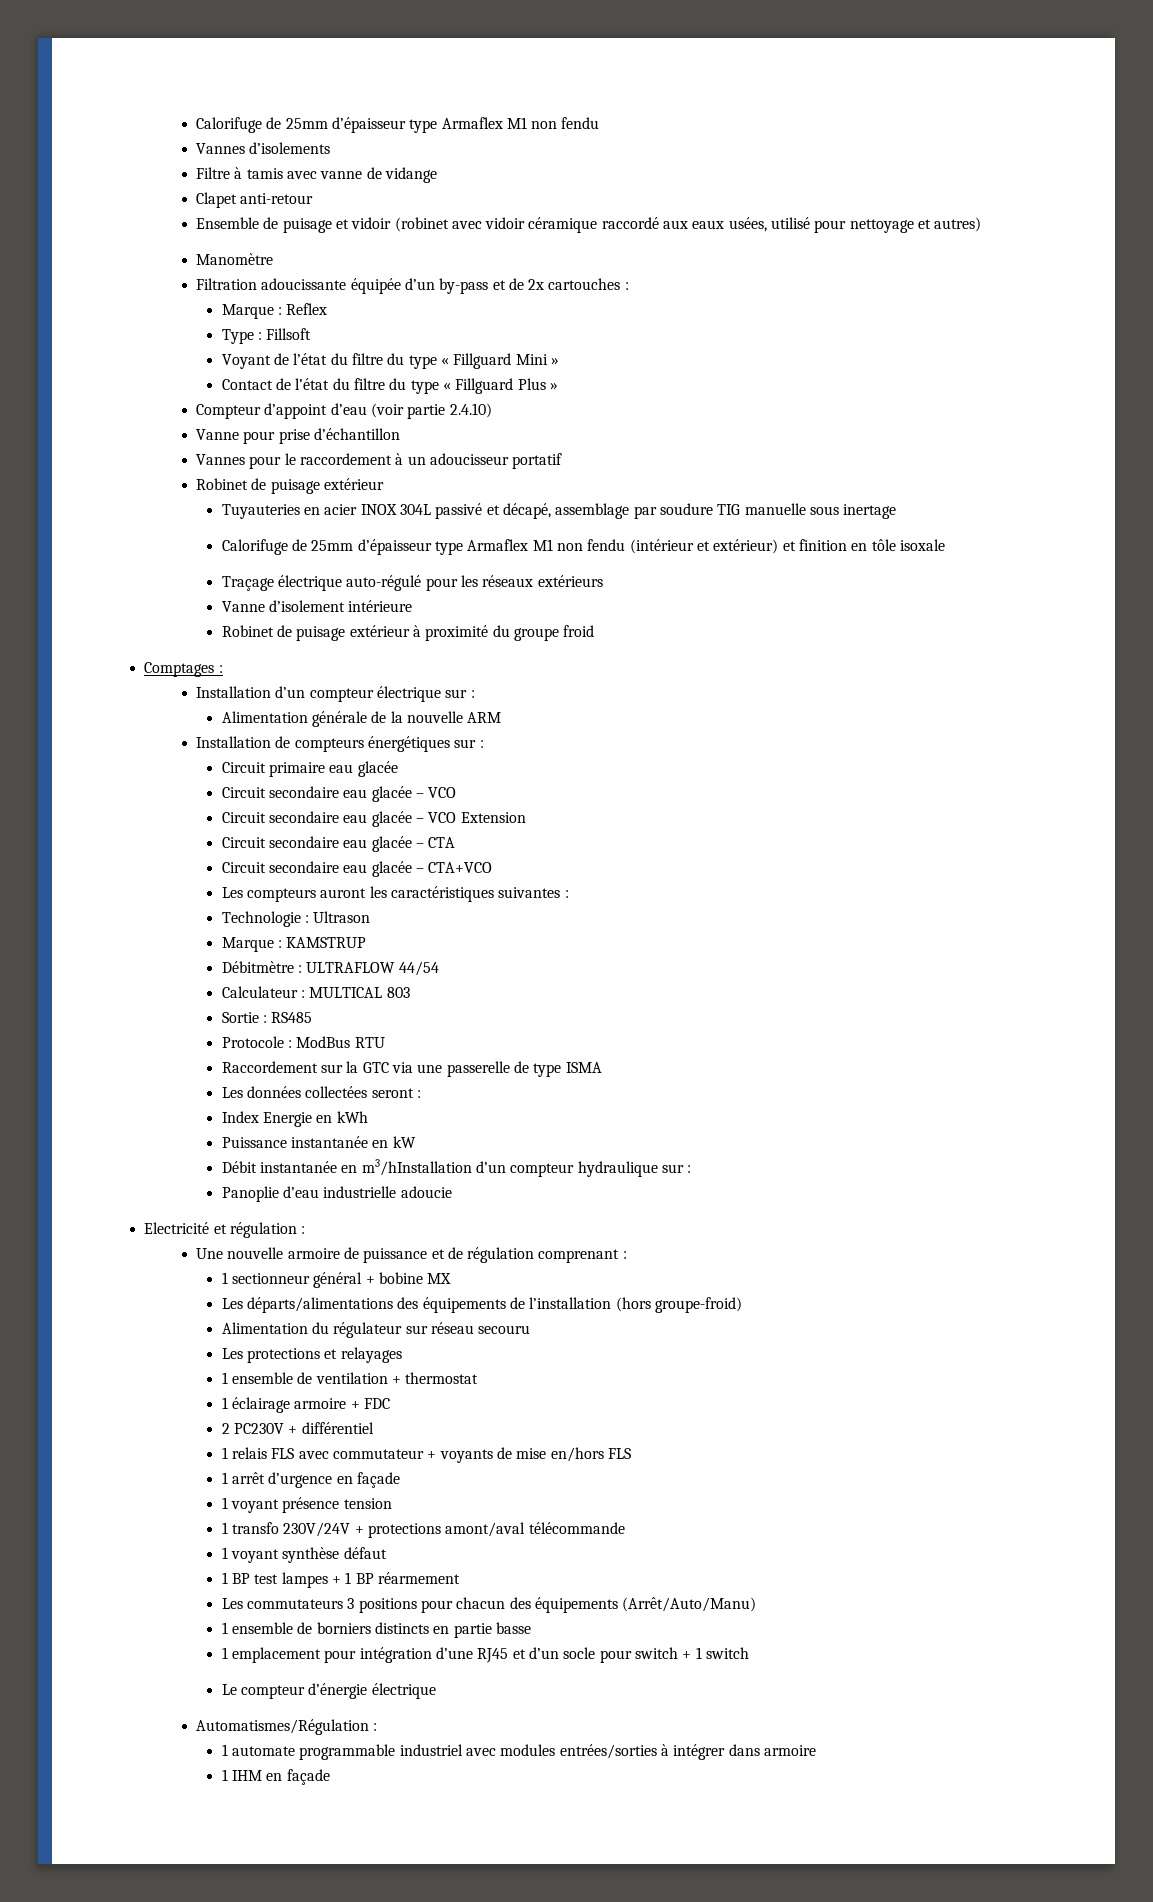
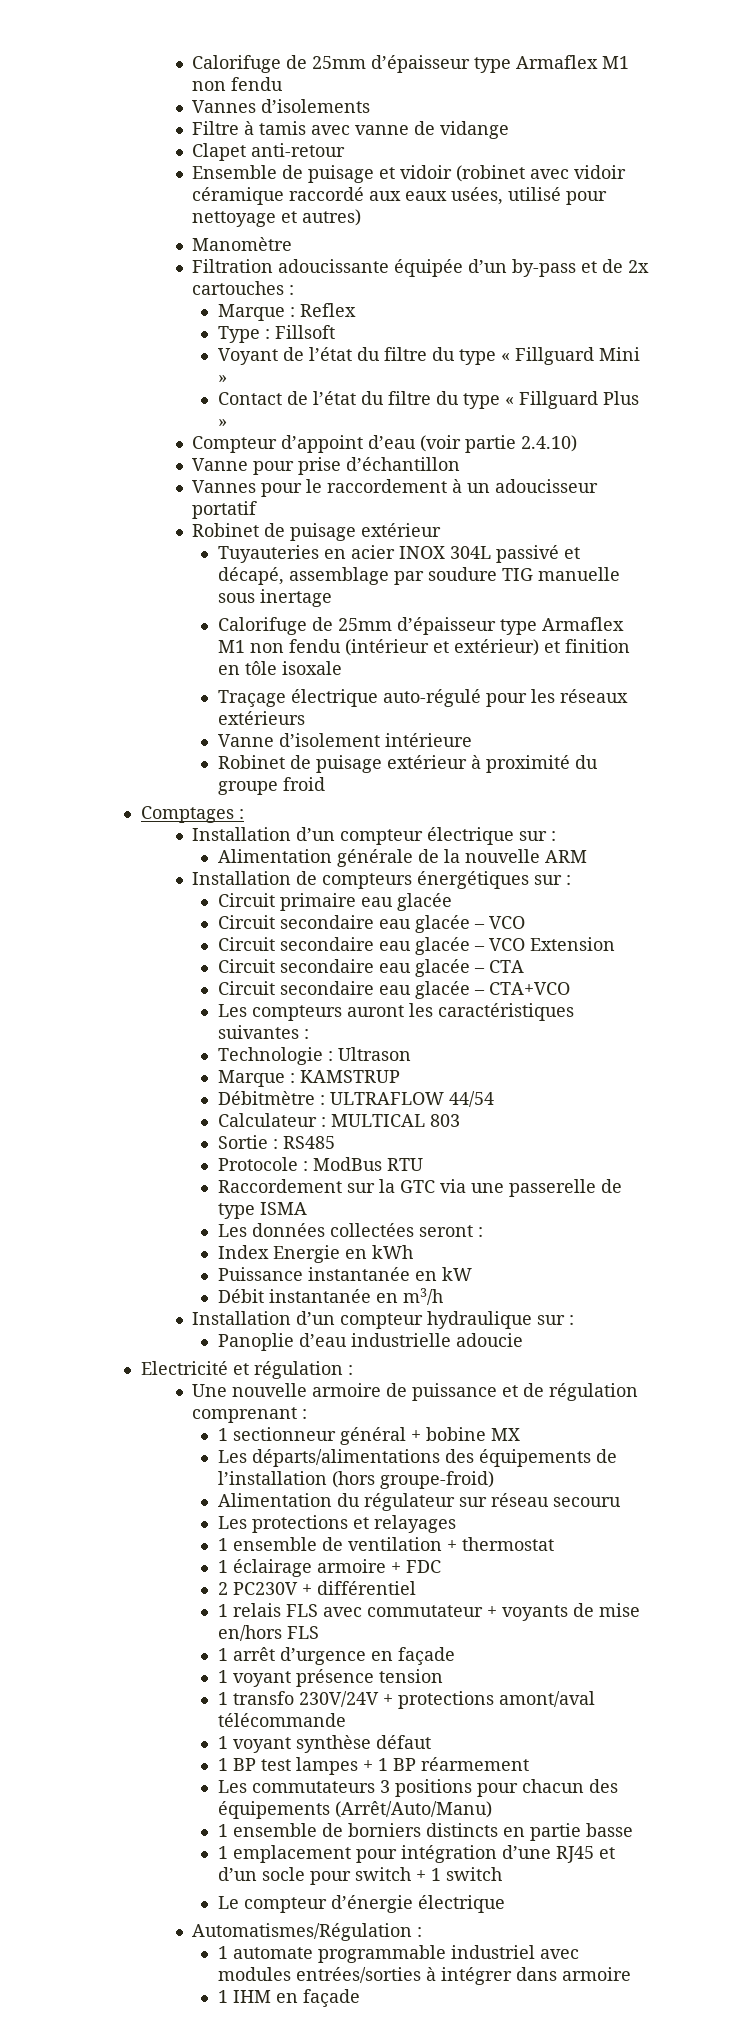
[361,1159,472,1176] m3/hInstallation -> [402,1288,443,1305] [191,1311,291,1325] m3/h // Installation

